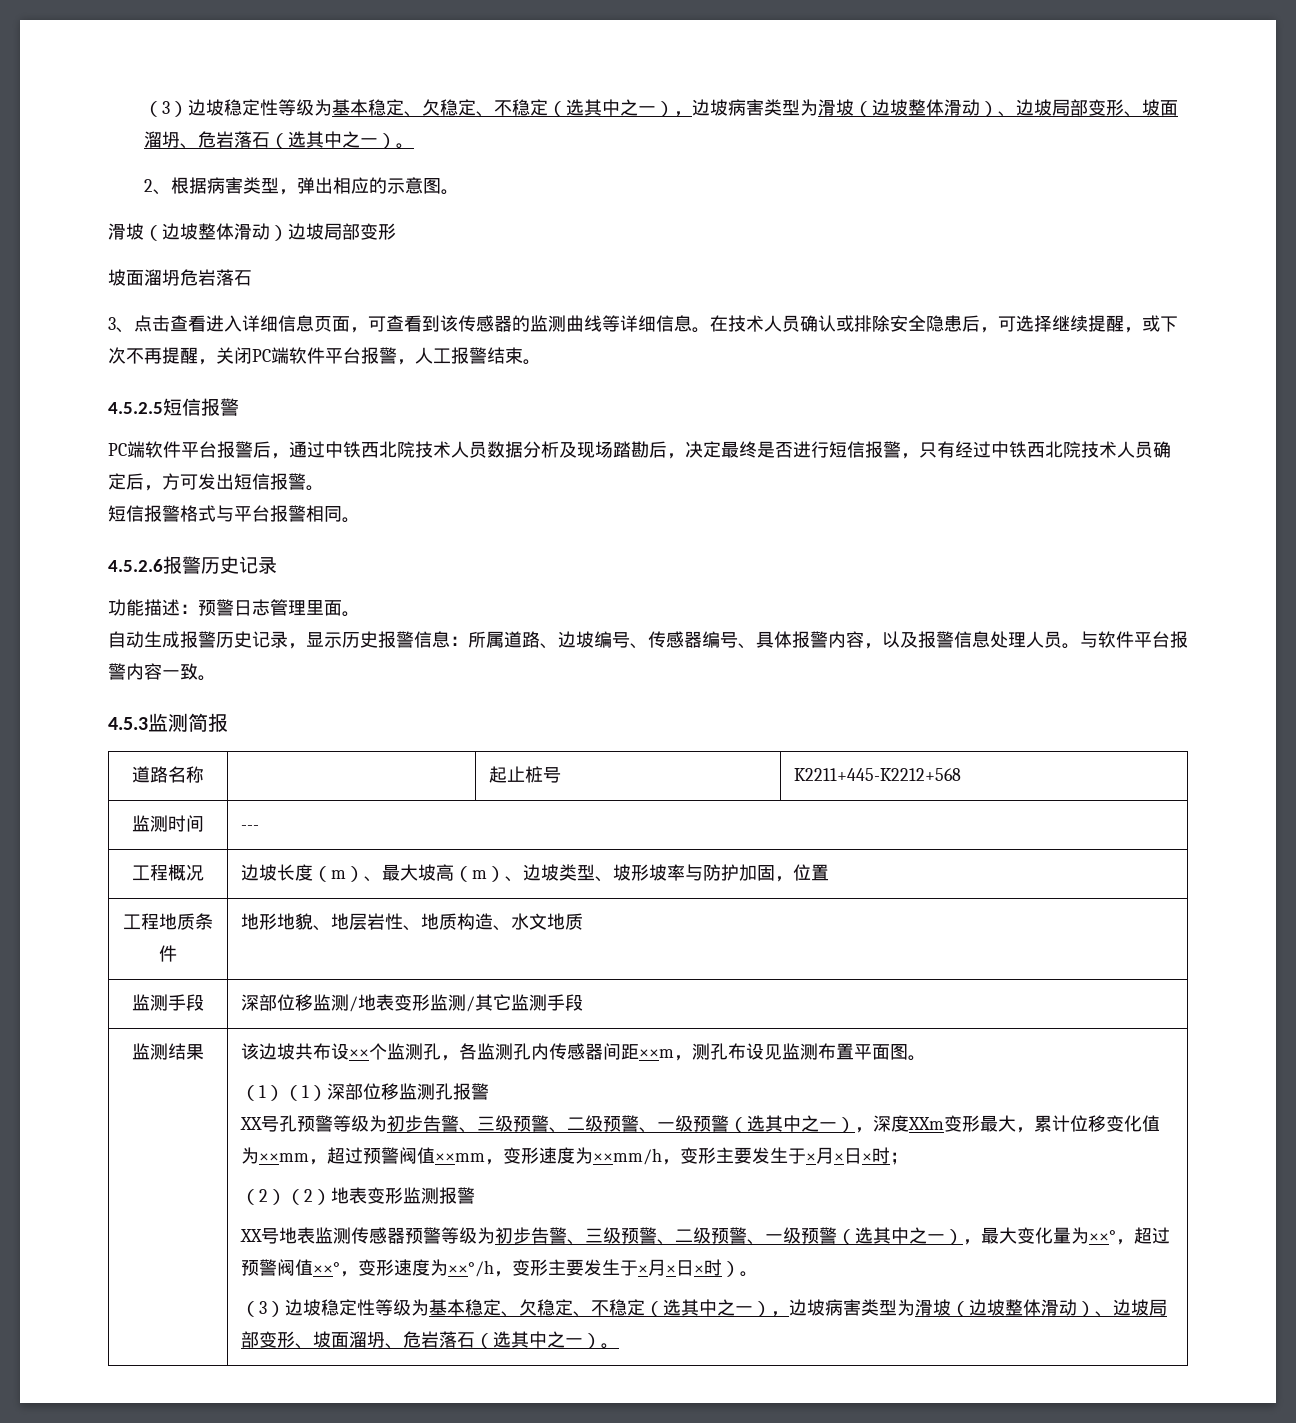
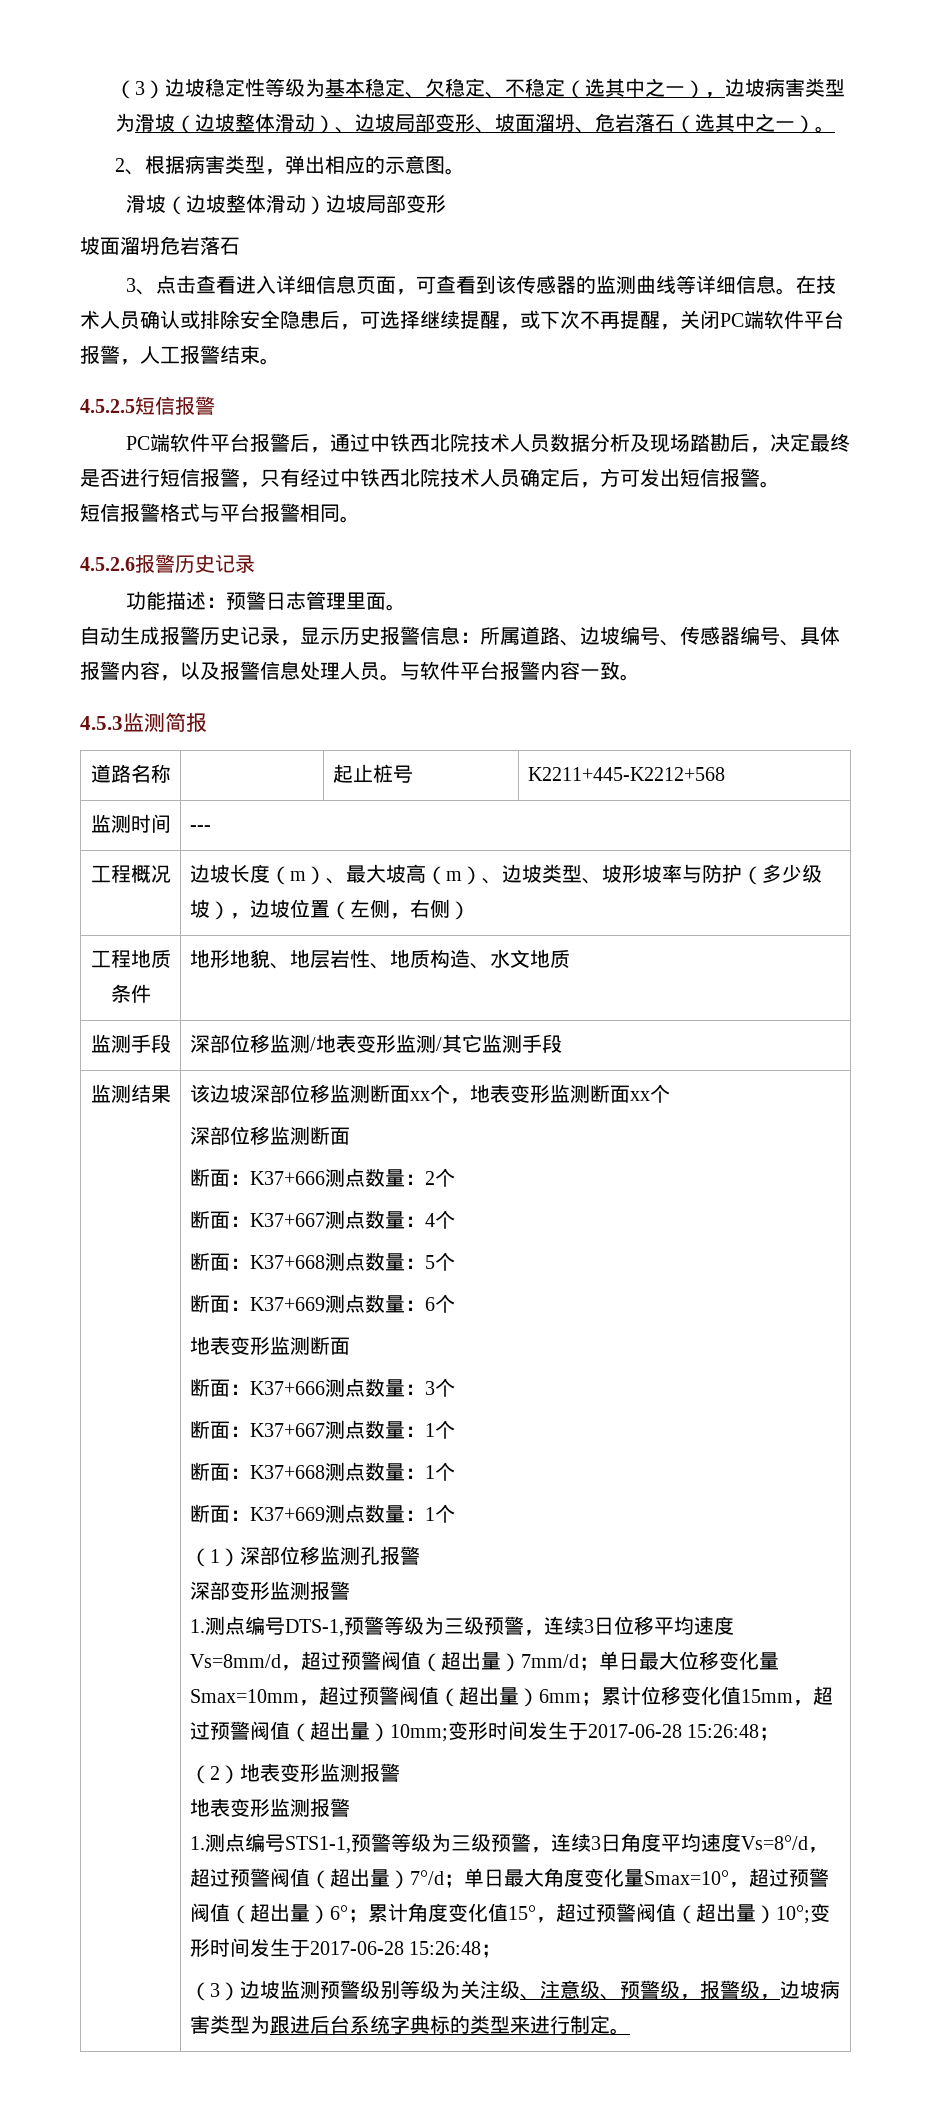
[739,864,830,882] 加固，位置 -> [741,864,822,885] [189,899,470,920] （多少级坡），边坡位置（左侧，右侧）
[295,1043,927,1061] [241,1085,328,1101] 共布设××个监测孔，各监测孔内传感器间距××m，测孔布设见监测布置平面图。 // （1）（1） -> [249,1084,670,1104] [189,1126,350,1145] [189,1168,455,1187] [189,1210,455,1229] [189,1252,455,1271] [189,1294,455,1313] [189,1336,350,1355] [189,1378,455,1397] [189,1420,455,1439] [189,1462,455,1481] [189,1504,455,1523] [189,1548,240,1567] 深部位移监测断面xx个，地表变形监测断面xx个 // 深部位移监测断面 // 断面：K37+666测点数量：2个 // 断面：K37+667测点数量：4个 // 断面：K37+668测点数量：5个 // 断面：K37+669测点数量：6个 // 地表变形监测断面 // 断面：K37+666测点数量：3个 // 断面：K37+667测点数量：1个 // 断面：K37+668测点数量：1个 // 断面：K37+669测点数量：1个 // （1）
[240,1115,1035,1133] XX号孔预警等级为初步告警、三级预警、二级预警、一级预警（选其中之一），深度XXm变形最大， -> [189,1581,350,1600] [189,1616,734,1637] [189,1651,779,1672] [189,1686,601,1707] 深部变形监测报警 // 1.测点编号DTS-1,预警等级为三级预警，连续3日位移平均速度Vs=8mm/d，超过预警阀值（超出量）7mm/d；单日最大位移变化量Smax=10mm，超过预警阀值（超出量）6mm；
[241,1147,891,1165] 为××mm，超过预警阀值××mm，变形速度为××mm/h，变形主要发生于×月×日×时 -> [740,1686,833,1706] [189,1721,760,1742] 15mm，超过预警阀值（超出量）10mm;变形时间发生于2017-06-28 15:26:48
[286,1187,476,1205] [240,1227,1171,1245] [241,1259,759,1277] [241,1299,1168,1317] [241,1331,602,1349] （2）地表变形监测报警 // XX号地表监测传感器预警等级为初步告警、三级预警、二级预警、一级预警（选其中之一），最大变化量为××°，超过预警阀值××°，变形速度为××°/h，变形主要发生于×月×日×时）。 // （3）边坡稳定性等级为基本稳定、欠稳定、不稳定（选其中之一），边坡病害类型为滑坡（边坡整体滑动）、边坡局部变形、坡面溜坍、危岩落石（选其中之一） -> [239,1763,400,1782] [189,1798,350,1817] [189,1833,828,1854] [189,1868,829,1889] [189,1903,830,1924] [189,1938,502,1958] [189,1980,840,2001] [189,2015,610,2034] 地表变形监测报警 // 地表变形监测报警 // 1.测点编号STS1-1,预警等级为三级预警，连续3日角度平均速度Vs=8°/d，超过预警阀值（超出量）7°/d；单日最大角度变化量Smax=10°，超过预警阀值（超出量）6°；累计角度变化值15°，超过预警阀值（超出量）10°;变形时间发生于2017-06-28 15:26:48； // （3）边坡监测预警级别等级为关注级、注意级、预警级，报警级，边坡病害类型为跟进后台系统字典标的类型来进行制定

